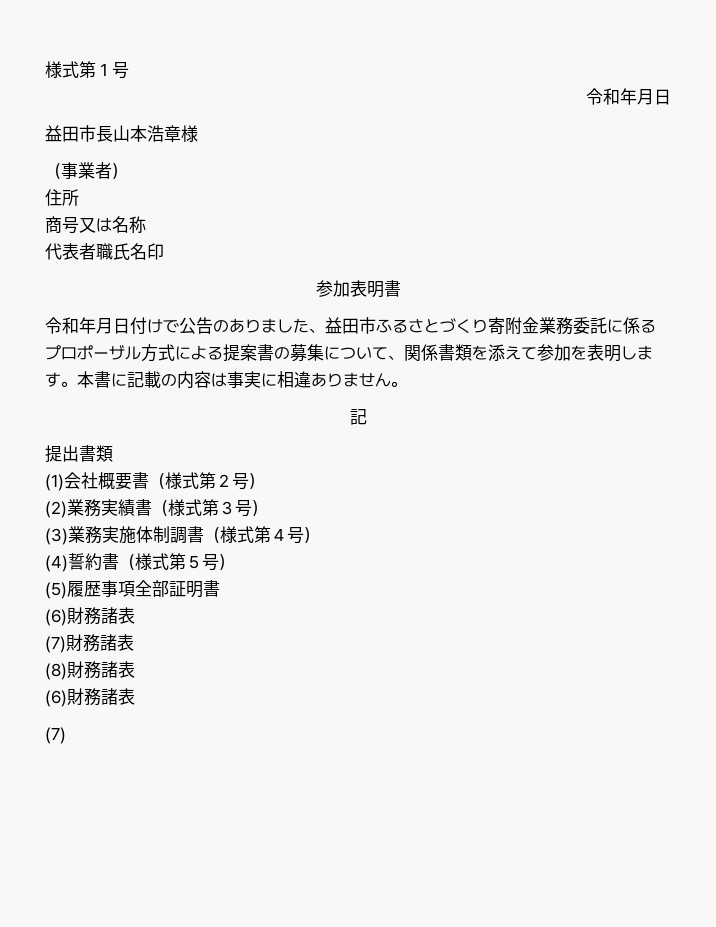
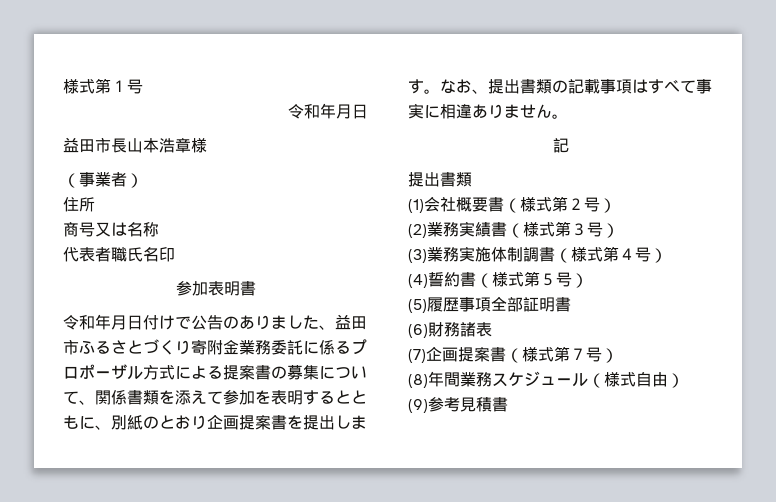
[621,345,653,360] [45,371,227,389] します。本書に記載の内容は -> [303,390,367,405] [63,414,367,430] [408,79,696,94] するとともに、別紙のとおり企画提案書を提出します。なお、提出書類の記載事項はすべて
[66,634,134,652] [45,661,135,680] [45,688,135,707] [45,727,66,744] 財務諸表 // (8)財務諸表 // (6)財務諸表 // (7) -> [426,346,618,363] [408,371,684,388] [408,397,508,413] 企画提案書（様式第７号） // (8)年間業務スケジュール（様式自由） // (9)参考見積書

